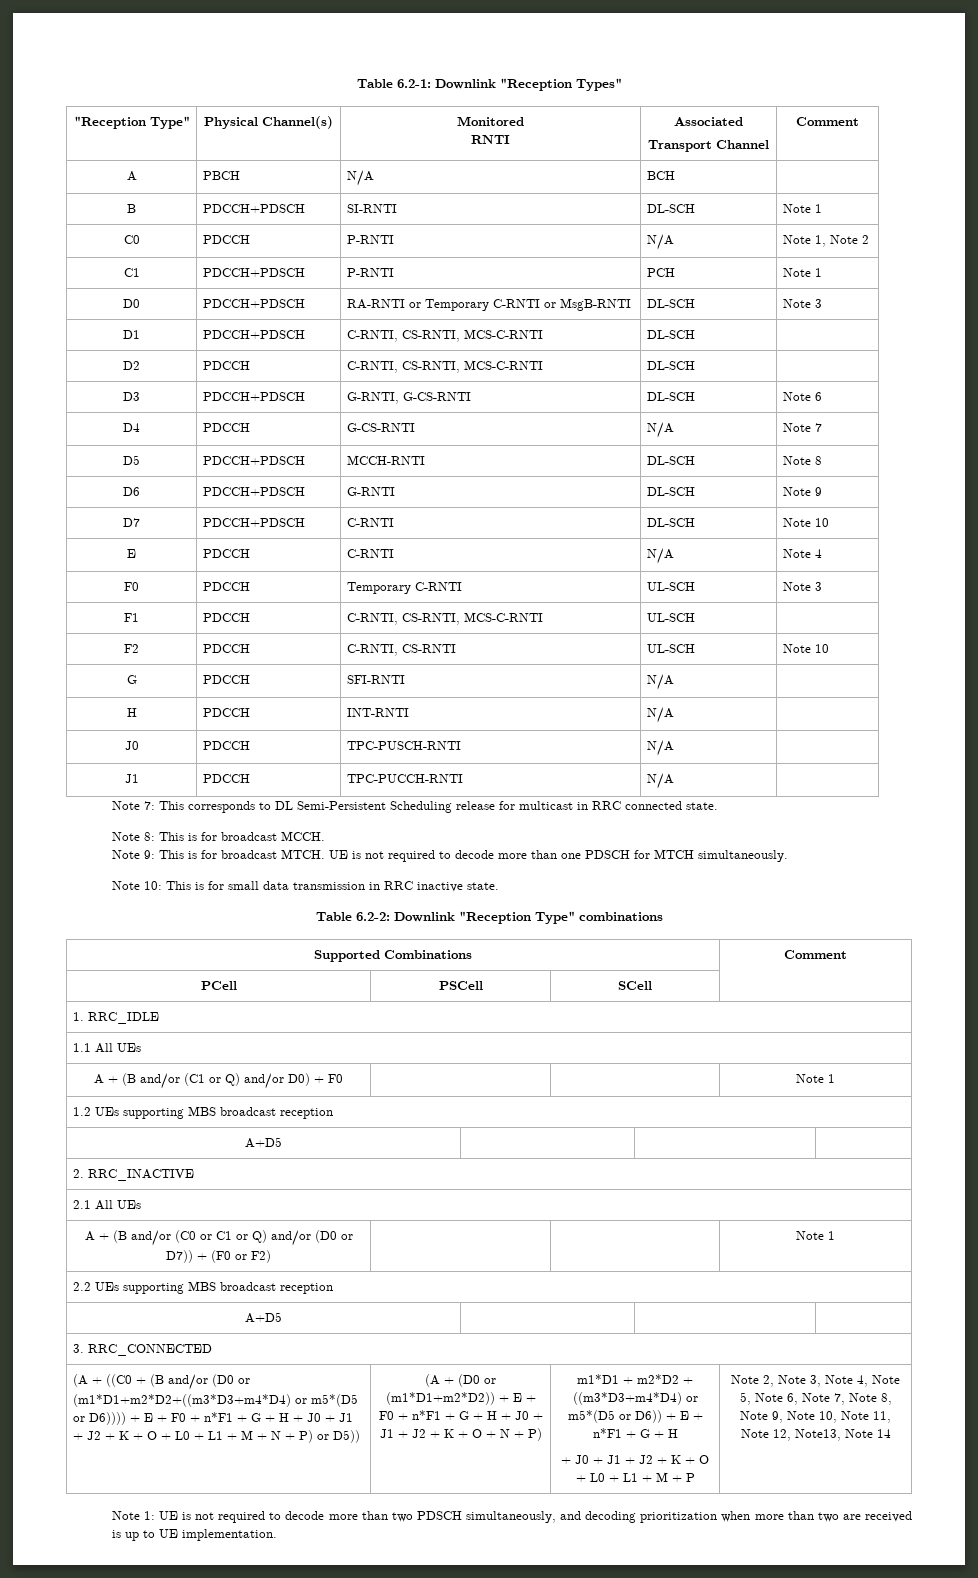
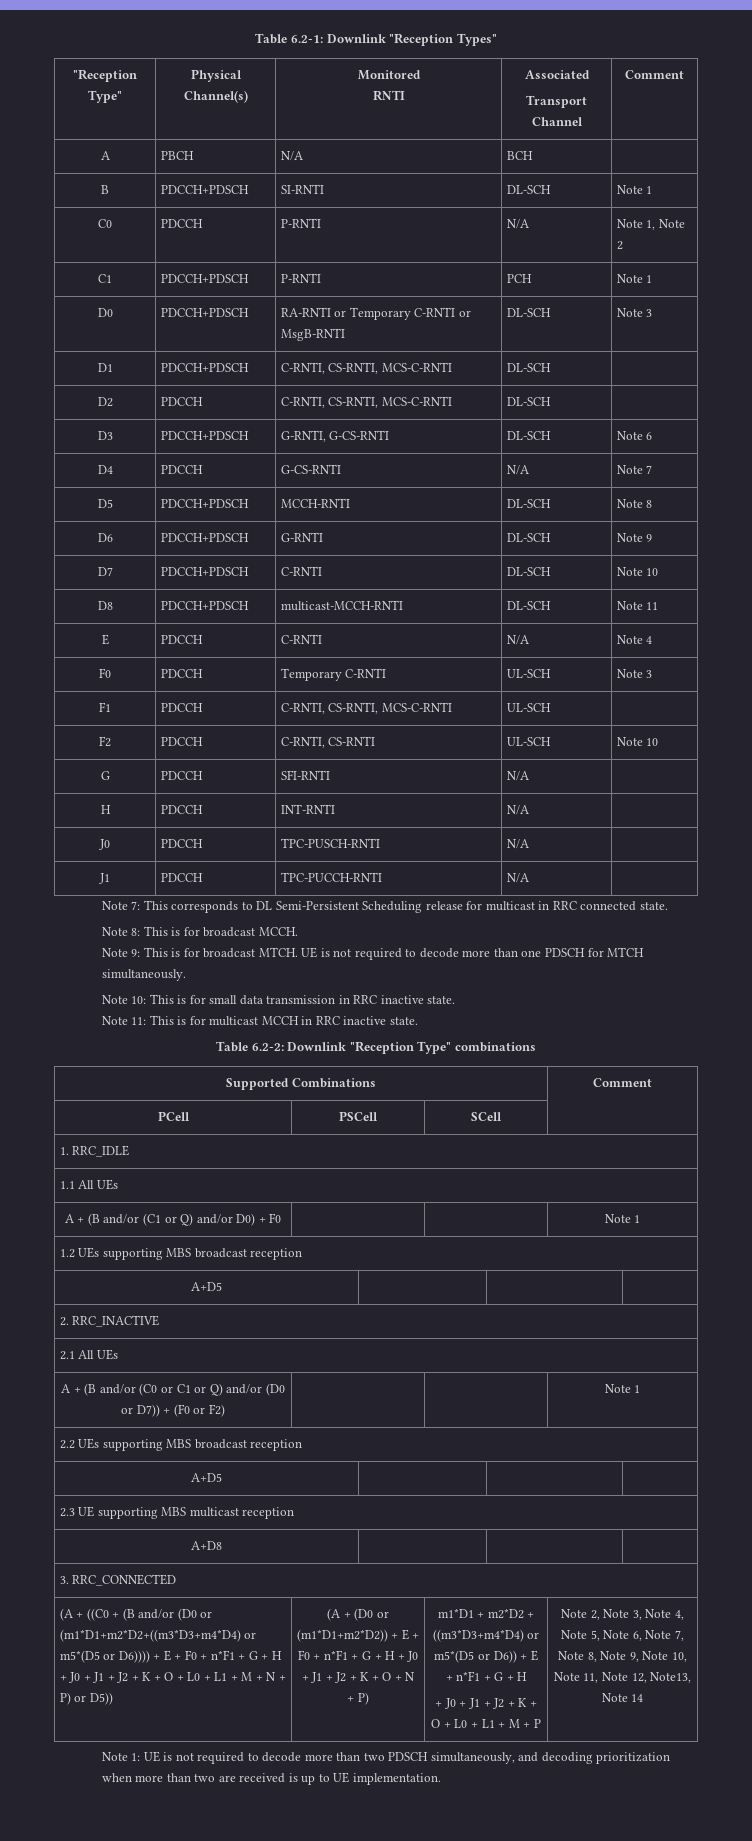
(829, 522) none -> [97,601,113,610] [160,601,249,610] [280,600,403,611] [506,601,551,610] [616,601,659,610] // D8 | PDCCH+PDSCH | multicast-MCCH-RNTI | DL-SCH | Note 11
(499, 886) none -> [101,1015,418,1026] // Note 11: This is for multicast MCCH in RRC inactive state.
(282, 1317) none -> [59,1506,295,1519] [191,1541,222,1550] // 2.3 UE supporting MBS multicast reception // A+D8 | | |

